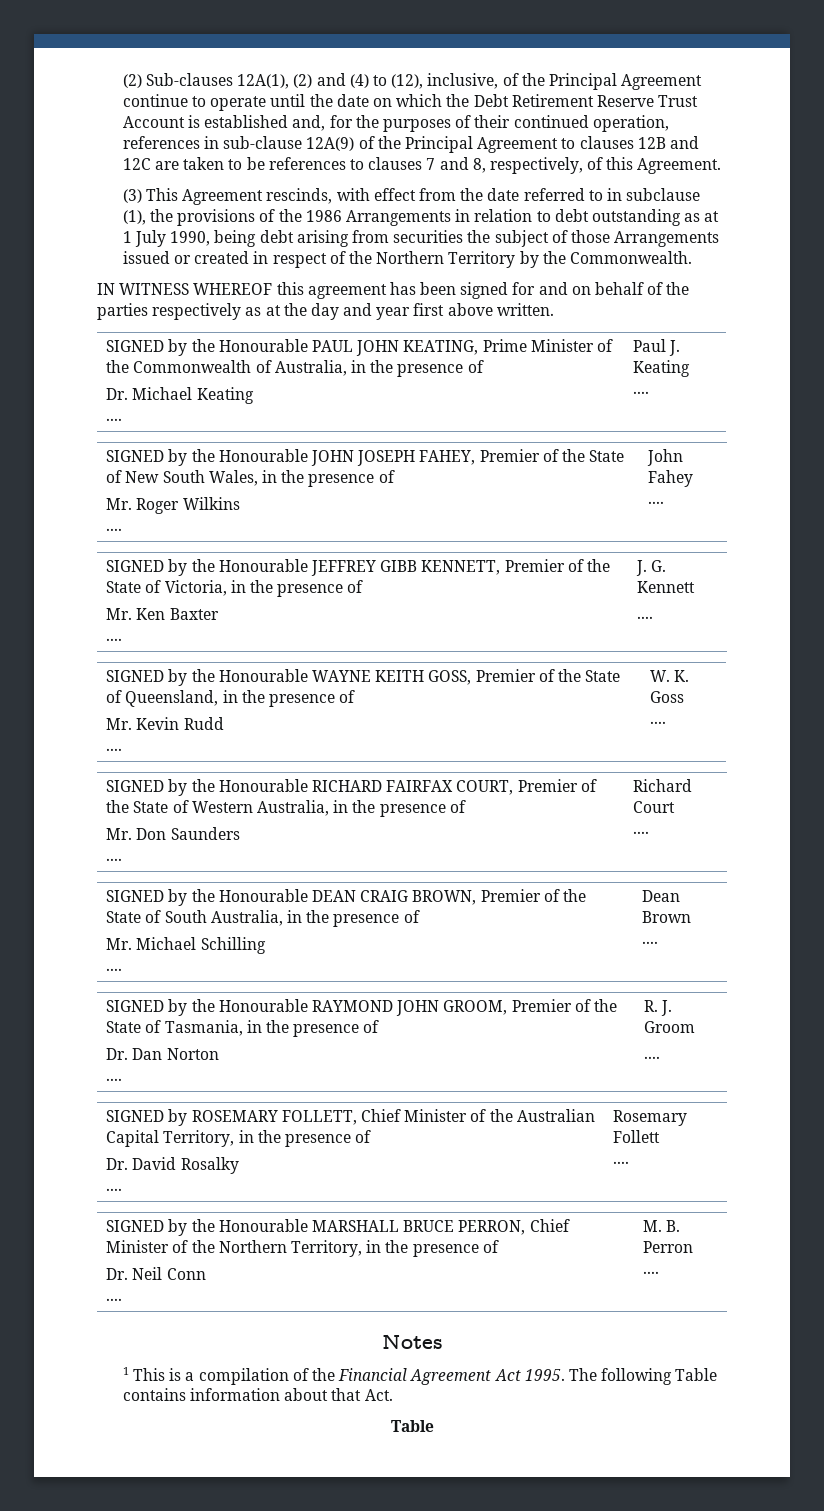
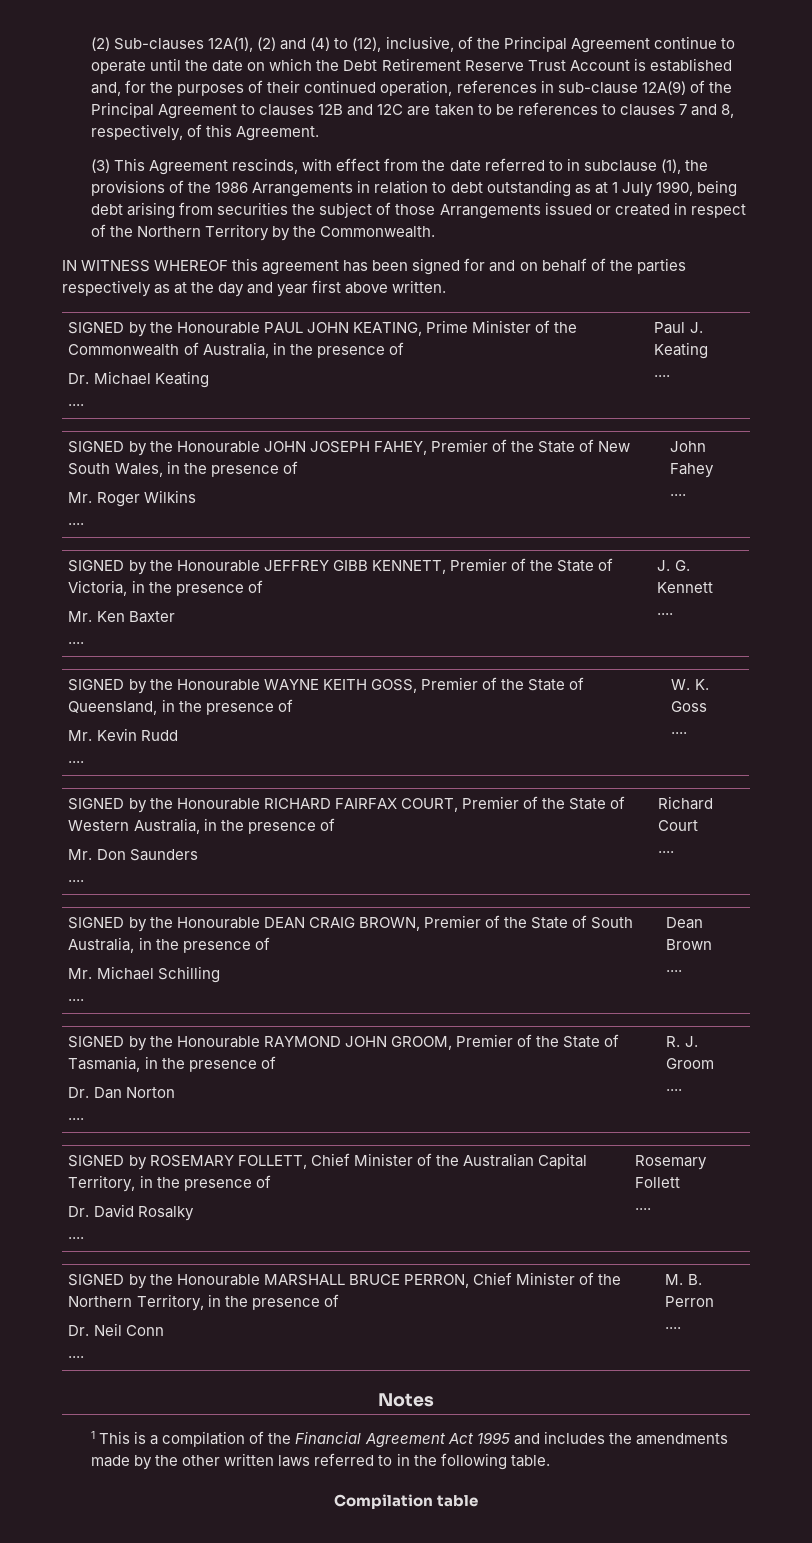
[524,1368,718,1385] [122,1388,393,1401] [390,1420,434,1432] 1995. The following Table contains information about that Act. // Table -> [476,1431,728,1445] [91,1453,550,1470] [333,1494,479,1509] 1995 and includes the amendments made by the other written laws referred to in the following table. // Compilation table

